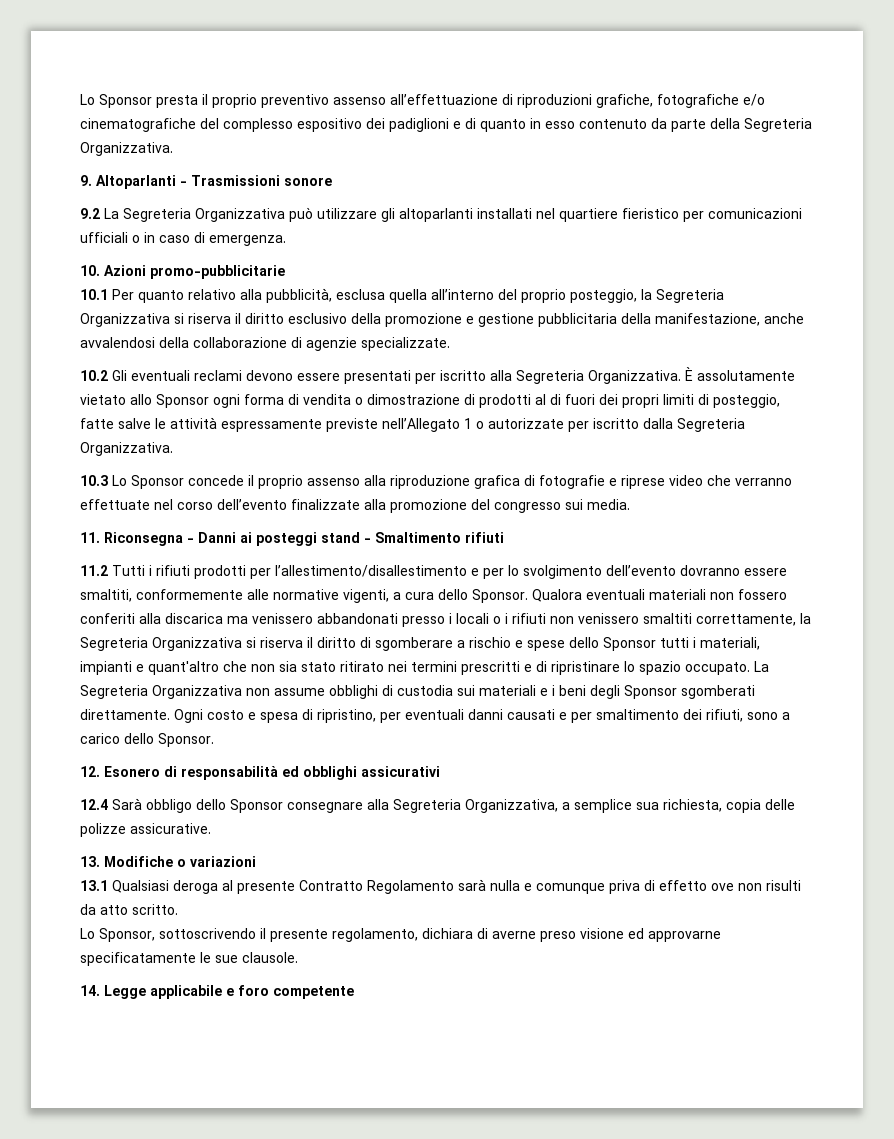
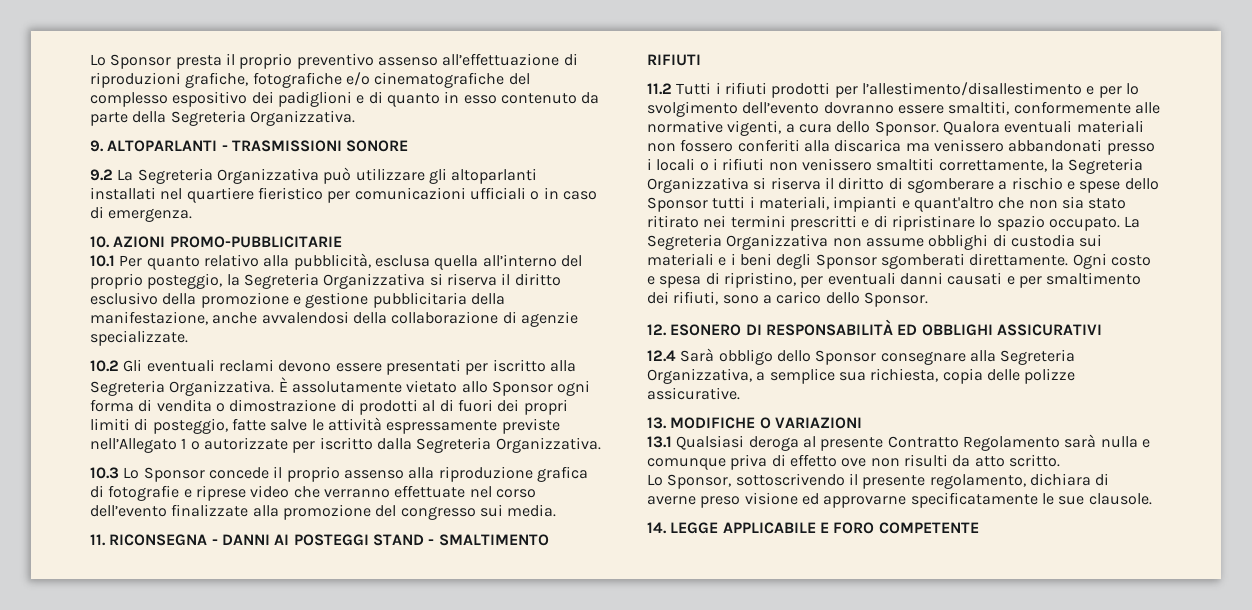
[96,175,332,189] Altoparlanti - Trasmissioni sonore -> [107,140,409,152] ALTOPARLANTI - TRASMISSIONI SONORE
[104,265,285,279] Azioni promo-pubblicitarie -> [113,236,342,248] AZIONI PROMO-PUBBLICITARIE
[104,532,504,546] Riconsegna - Danni ai posteggi stand - Smaltimento rifiuti -> [109,534,549,546] [647,54,701,66] RICONSEGNA - DANNI AI POSTEGGI STAND - SMALTIMENTO RIFIUTI
[104,766,440,780] Esonero di responsabilità ed obblighi assicurativi -> [670,319,1102,336] ESONERO DI RESPONSABILITÀ ED OBBLIGHI ASSICURATIVI
[104,856,256,867] Modifiche o variazioni -> [670,417,862,429] MODIFICHE O VARIAZIONI
[104,985,354,999] Legge applicabile e foro competente -> [670,522,979,534] LEGGE APPLICABILE E FORO COMPETENTE

